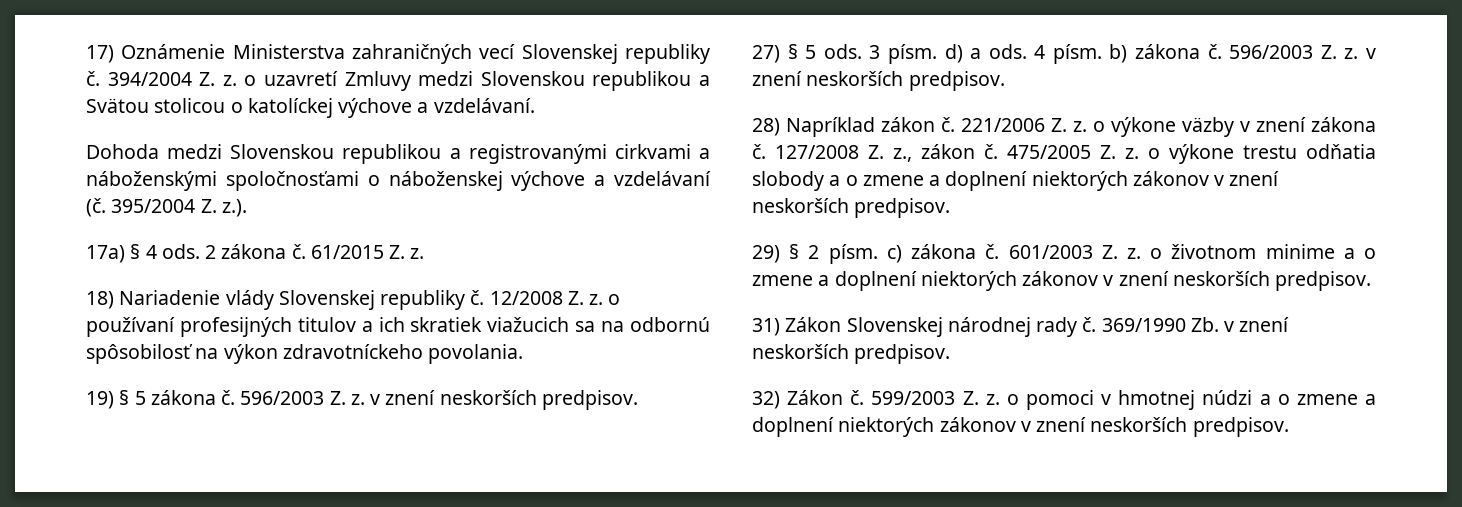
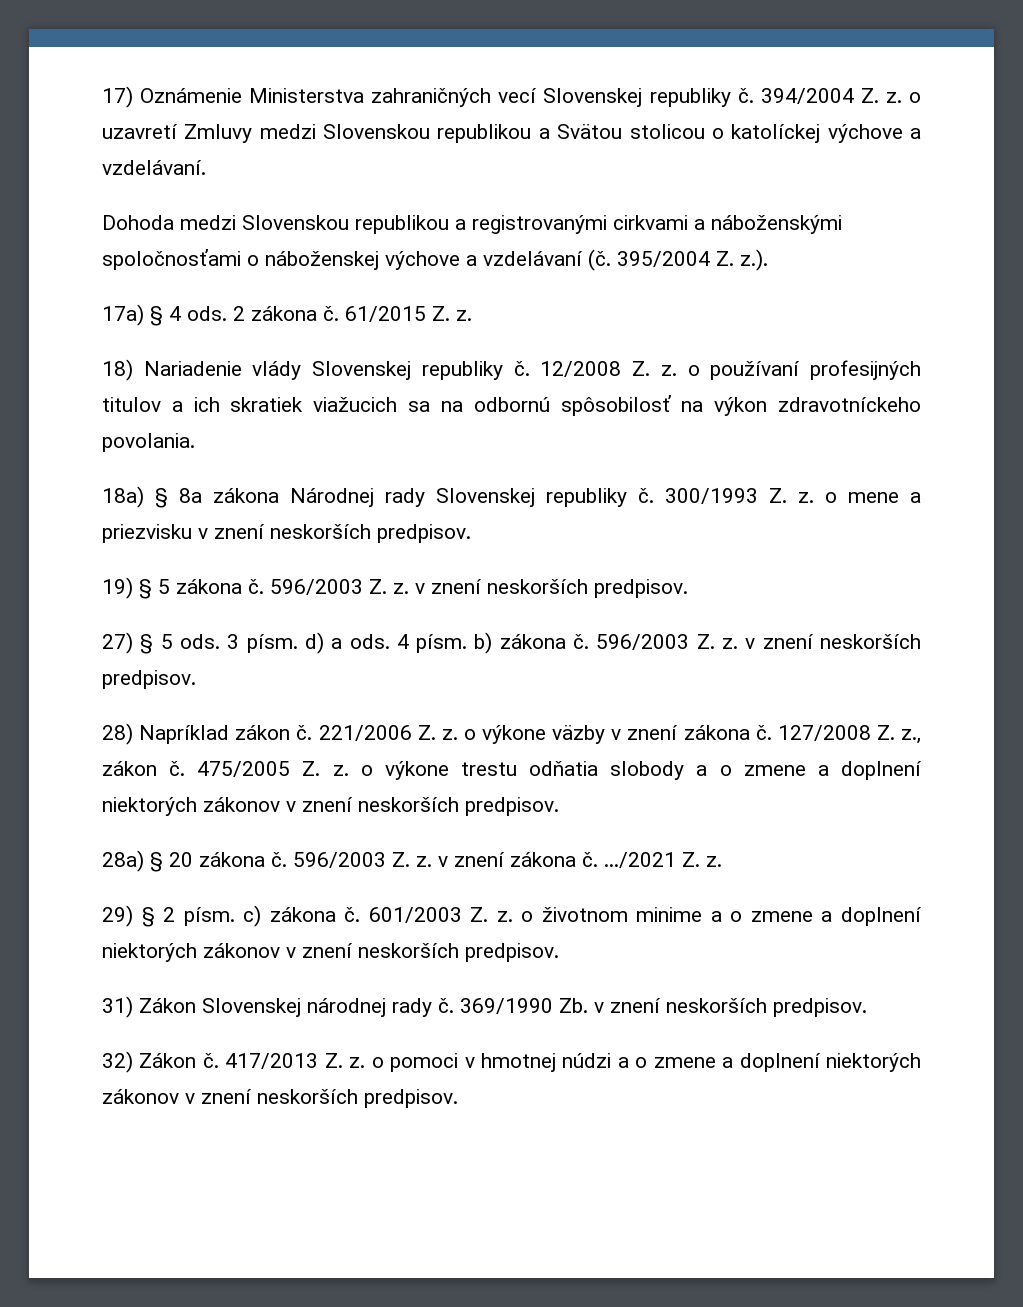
(524, 354) none -> [102,486,921,508] [102,524,471,543] // 18a) § 8a zákona Národnej rady Slovenskej republiky č. 300/1993 Z. z. o mene a priezvisku v znení neskorších predpisov.
(951, 208) none -> [102,850,722,872] // 28a) § 20 zákona č. 596/2003 Z. z. v znení zákona č. .../2021 Z. z.
[871,391,956,405] 599/2003 -> [225,1053,319,1069] 417/2013

